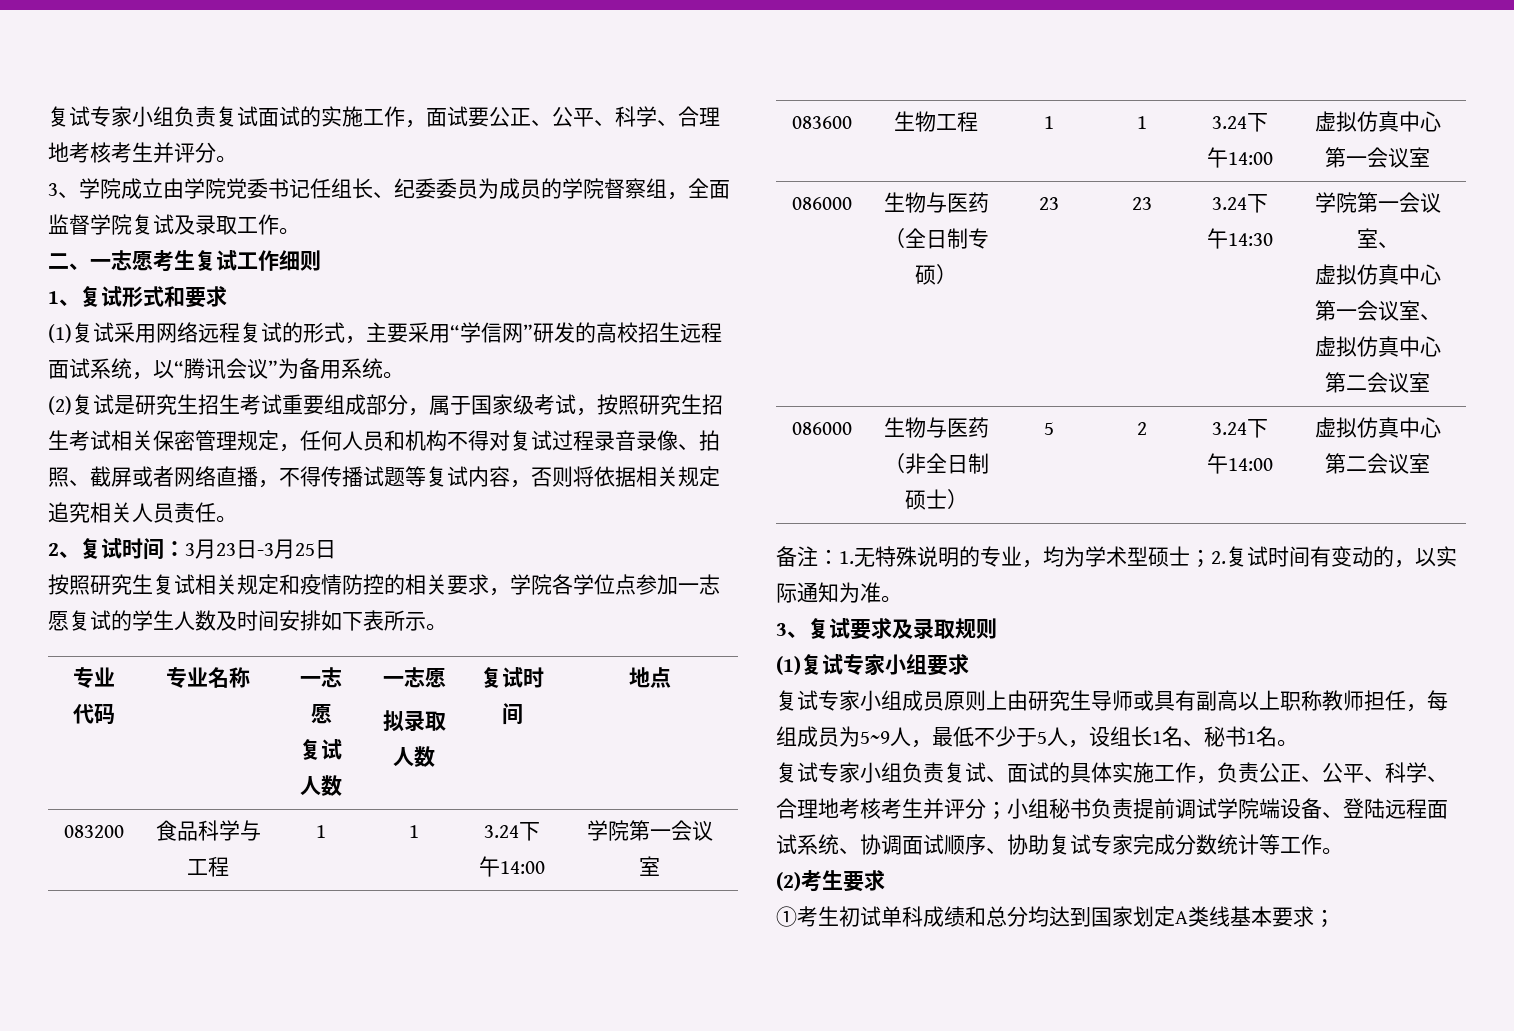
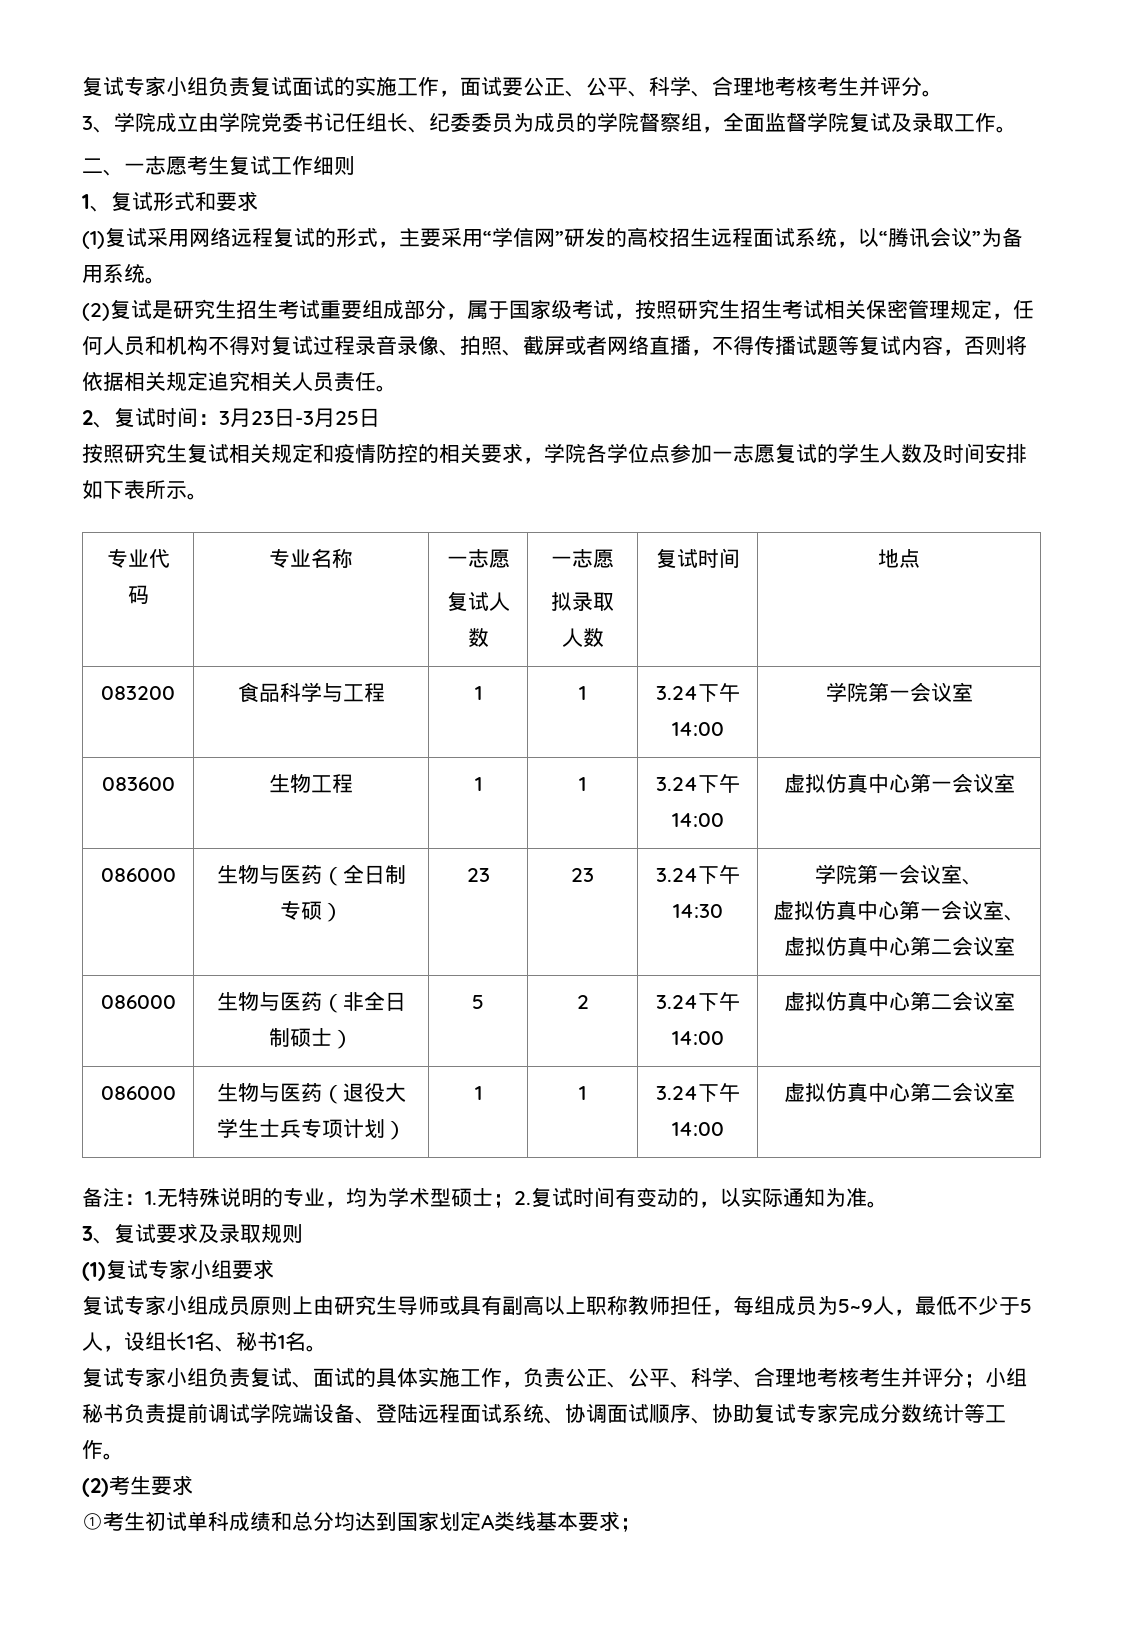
(1430, 463) none -> [100,1086,176,1100] [216,1083,406,1104] [216,1118,406,1140] [474,1086,482,1100] [579,1086,586,1100] [655,1083,740,1102] [671,1122,724,1136] [783,1082,1015,1103] // 086000 | 生物与医药（退役大学生士兵专项计划） | 1 | 1 | 3.24下午14:00 | 虚拟仿真中心第二会议室

